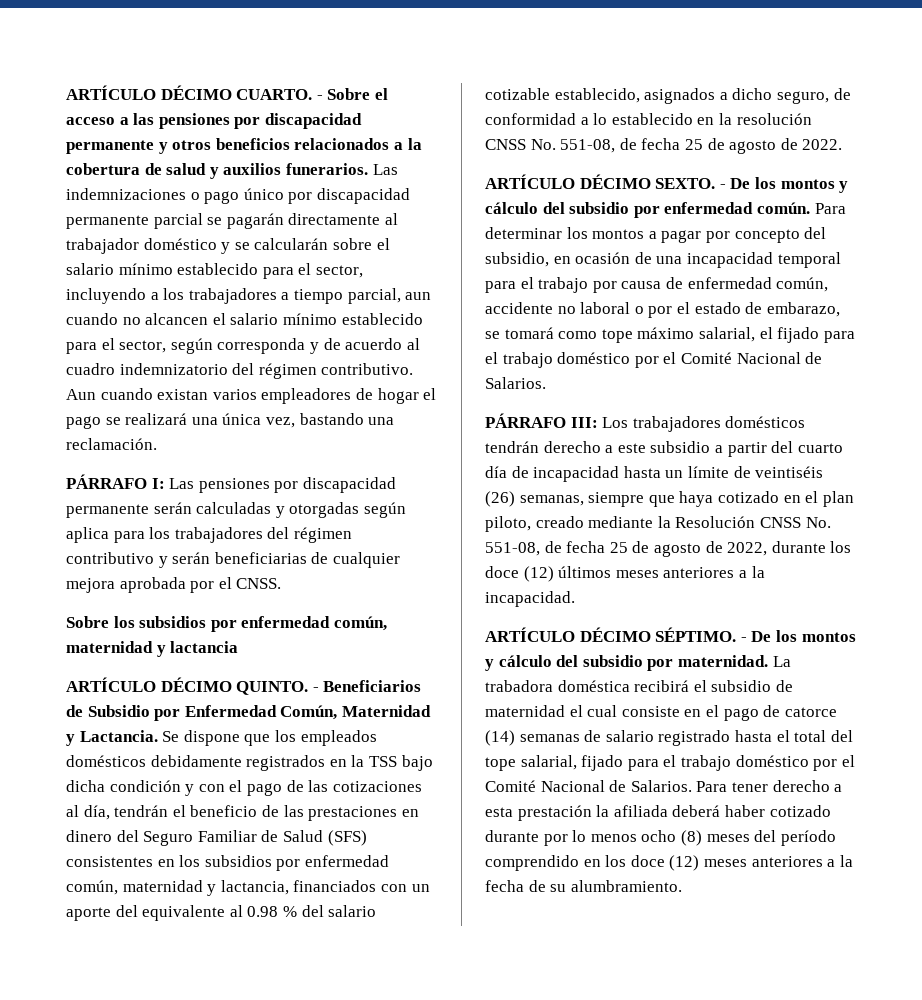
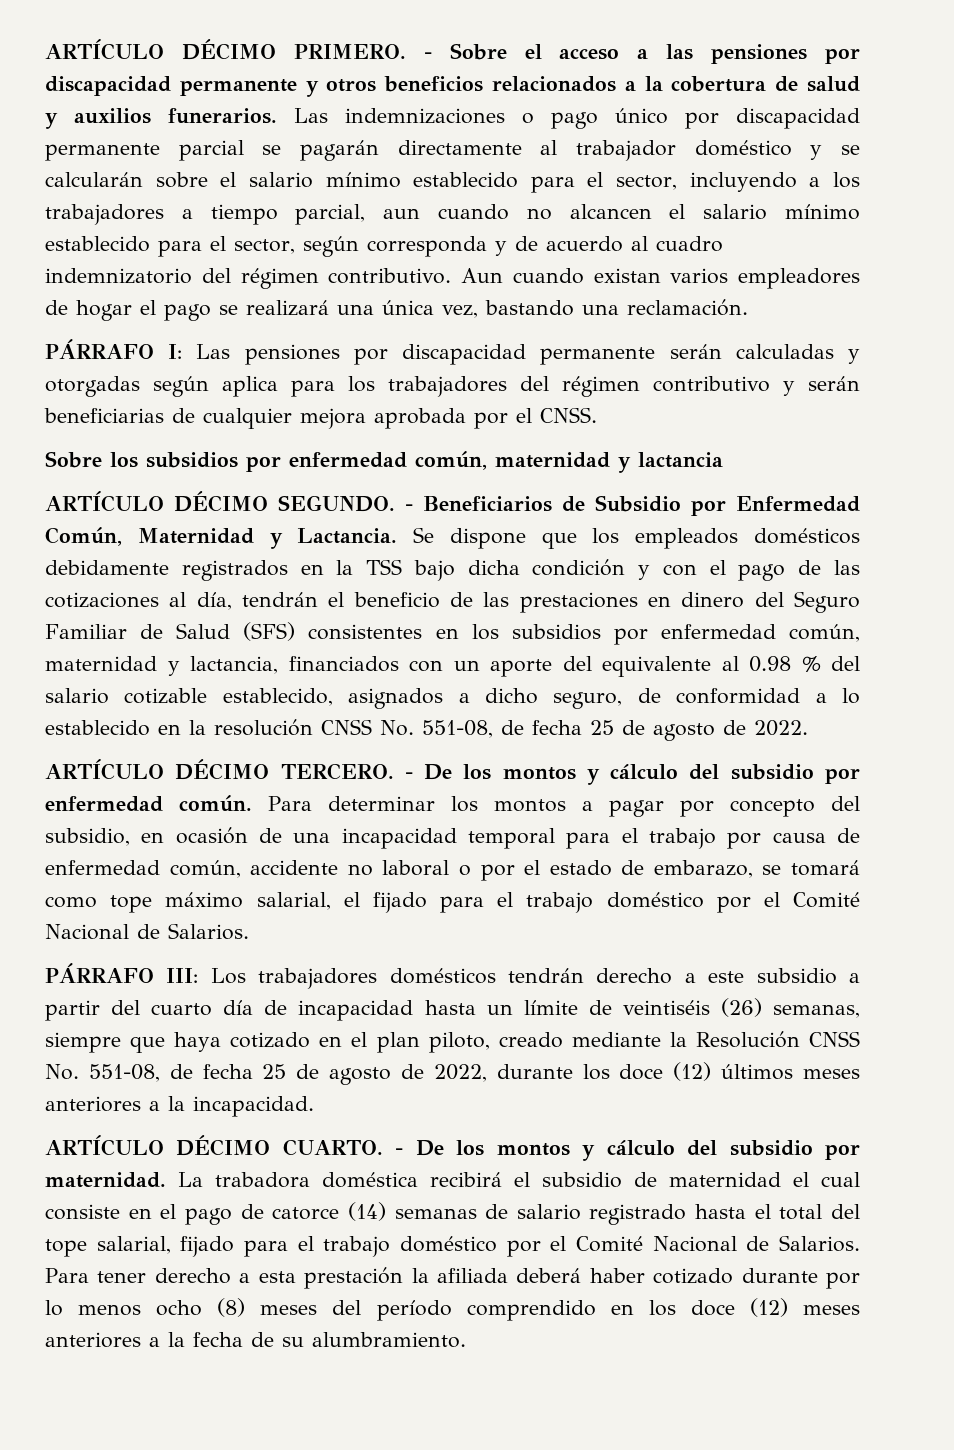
[66,85,313,100] ARTÍCULO DÉCIMO CUARTO. -> [45,39,406,60] ARTÍCULO DÉCIMO PRIMERO.
[236,681,309,695] QUINTO. -> [278,495,395,512] SEGUNDO.
[655,178,716,189] SEXTO. -> [280,763,394,780] TERCERO.
[655,627,737,642] SÉPTIMO. -> [282,1139,383,1156] CUARTO.

